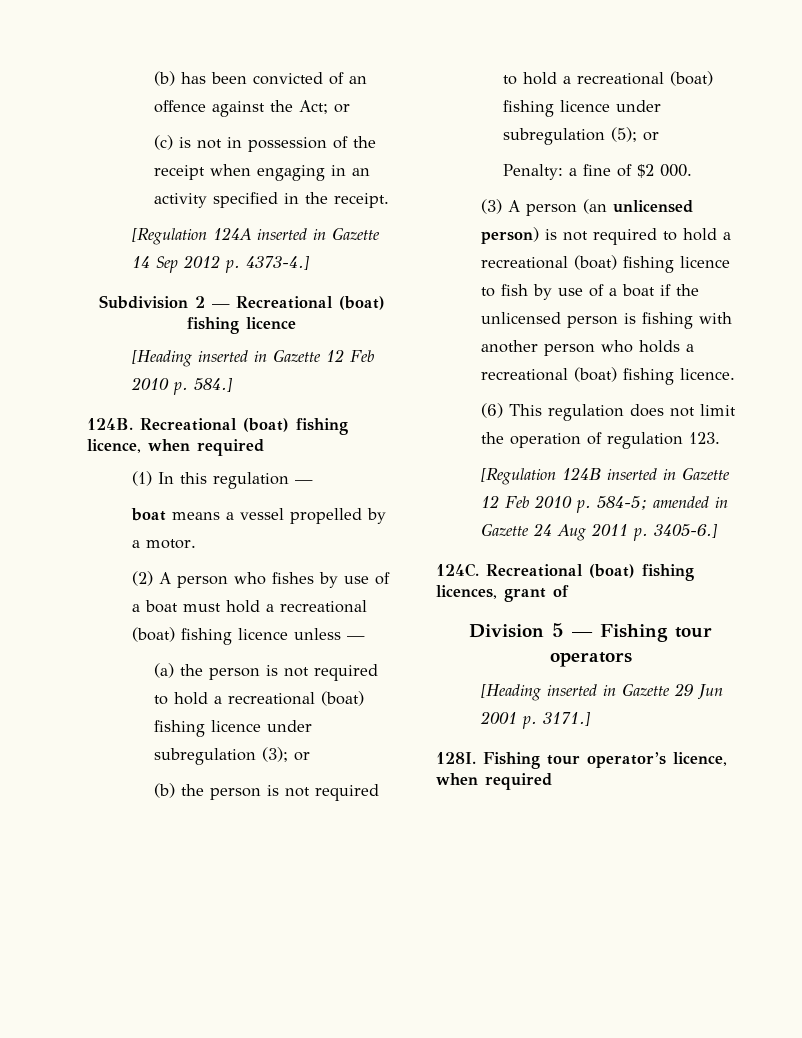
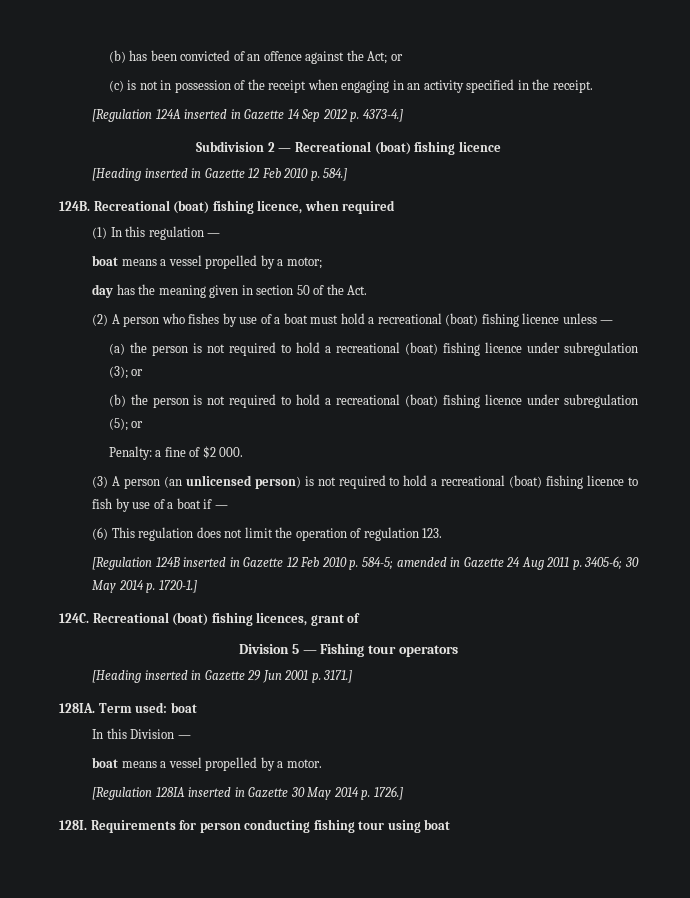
[145,539,196,549] motor. -> [286,257,322,269] [92,284,368,298] motor; // day has the meaning given in section 50 of the Act.
[675,284,699,296] [480,312,732,329] [480,340,694,356] [480,367,735,385] the unlicensed person is fishing with another person who holds a recreational (boat) fishing licence. -> [214,505,228,509] —
[653,523,718,538] 3405-6.] -> [584,556,640,570] [92,580,197,593] 3405-6; 30 May 2014 p. 1720-1.]
[436,752,727,769] [436,773,552,790] 128I. Fishing tour operator’s licence, when required -> [59,702,197,713] [92,728,191,739] [92,757,322,771] [92,786,403,800] [59,819,451,833] 128IA. Term used: boat // In this Division — // boat means a vessel propelled by a motor. // [Regulation 128IA inserted in Gazette 30 May 2014 p. 1726.] // 128I. Requirements for person conducting fishing tour using boat

